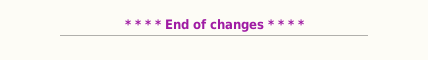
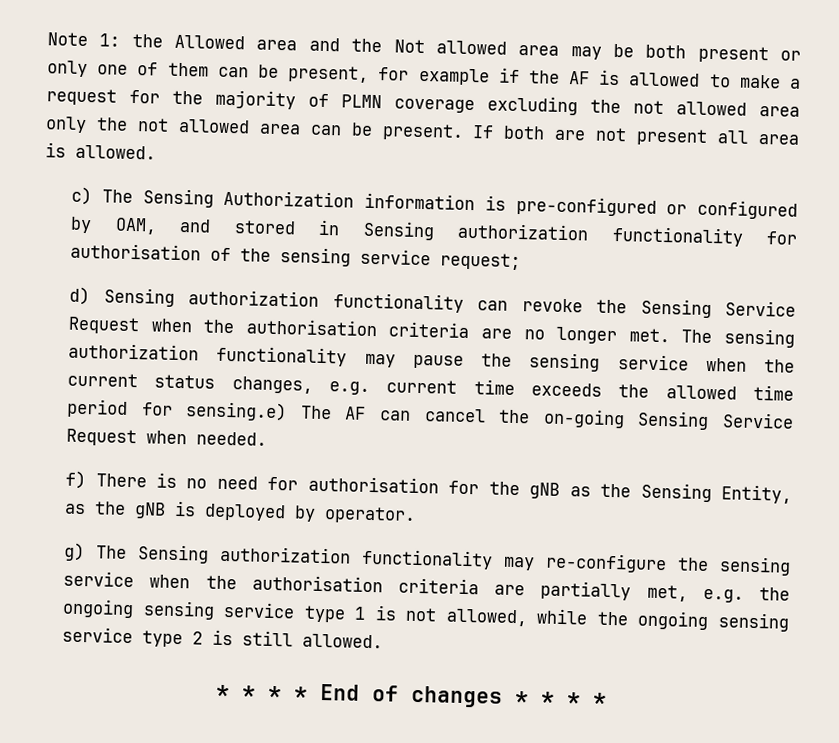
(124, 24) none -> [47,32,801,64] [47,60,801,89] [46,88,800,117] [45,116,800,146] [45,142,156,160] [71,186,799,220] [70,216,798,247] [70,242,522,271] [69,286,797,319] [68,316,795,348] [68,342,796,373] [67,372,795,401] [66,398,794,431] [66,428,268,447] [65,470,792,504] [64,500,417,524] [63,542,792,576] [63,570,790,603] [62,598,791,632] [62,626,384,649] Note 1: the Allowed area and the Not allowed area may be both present or only one of them can be present, for example if the AF is allowed to make a request for the majority of PLMN coverage excluding the not allowed area only the not allowed area can be present. If both are not present all area is allowed. // c) The Sensing Authorization information is pre-configured or configured by OAM, and stored in Sensing authorization functionality for authorisation of the sensing service request; // d) Sensing authorization functionality can revoke the Sensing Service Request when the authorisation criteria are no longer met. The sensing authorization functionality may pause the sensing service when the current status changes, e.g. current time exceeds the allowed time period for sensing.e) The AF can cancel the on-going Sensing Service Request when needed. // f) There is no need for authorisation for the gNB as the Sensing Entity, as the gNB is deployed by operator. // g) The Sensing authorization functionality may re-configure the sensing service when the authorisation criteria are partially met, e.g. the ongoing sensing service type 1 is not allowed, while the ongoing sensing service type 2 is still allowed. //

